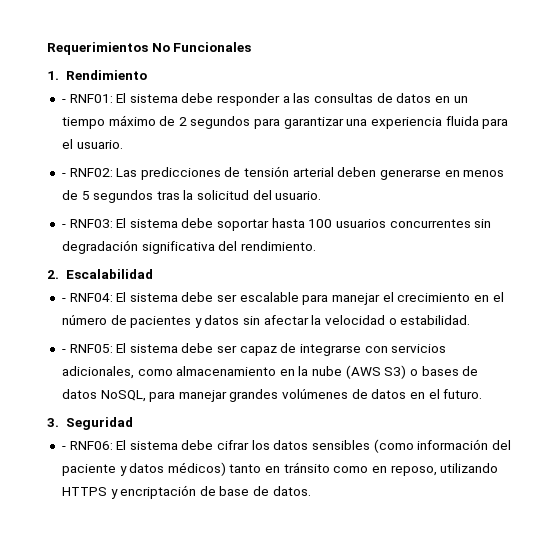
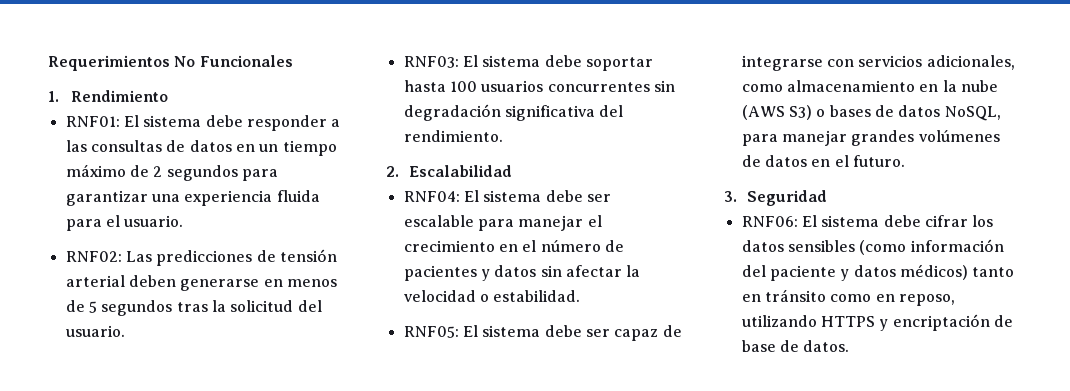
[61,99,66,103] - -> (168, 96) none
[61,173,66,177] - -> (184, 221) none
[61,224,66,228] - -> (125, 331) none
[61,298,66,302] - -> (512, 171) none
[61,349,66,353] - -> (581, 296) none
[61,446,66,450] - -> (827, 198) none

